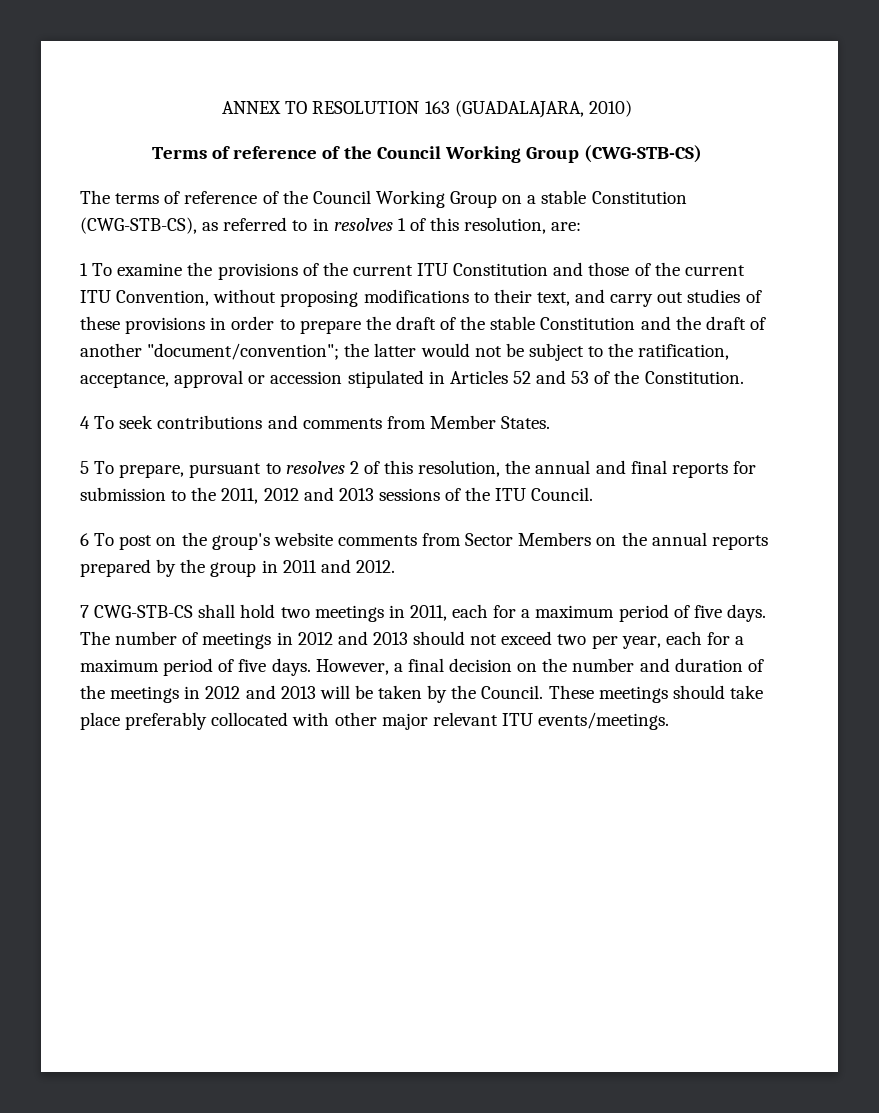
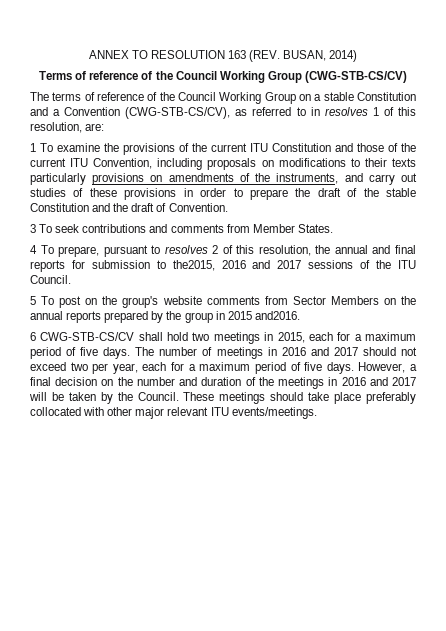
[454,100,632,118] (GUADALAJARA, 2010) -> [249,50,358,62] (REV. BUSAN, 2014)
[584,145,703,163] (CWG-STB-CS) -> [304,71,407,83] (CWG-STB-CS/CV)
[80,217,197,234] (CWG-STB-CS), -> [30,107,231,119] and a Convention (CWG-STB-CS/CV),
[213,289,570,307] without proposing modifications to their text, -> [157,158,416,170] [30,173,339,185] including proposals on modifications to their texts particularly provisions on amendments of the instruments,
[80,343,730,361] [80,370,744,388] [80,416,90,429] another "document/convention"; the latter would not be subject to the ratification, acceptance, approval or accession stipulated in Articles 52 and 53 of the Constitution. // 4 -> [168,203,228,212] [30,224,36,233] Convention. // 3
[80,461,89,474] 5 -> [30,245,37,254] 4
[191,487,374,504] the 2011, 2012 and 2013 -> [172,260,302,271] the2015, 2016 and 2017
[80,533,89,546] 6 -> [30,296,36,305] 5
[282,559,395,573] [80,605,194,618] 2011 and 2012. // 7 CWG-STB-CS -> [227,311,300,320] [30,332,135,341] 2015 and2016. // 6 CWG-STB-CS/CV
[409,605,447,621] 2011, -> [277,332,305,343] 2015,
[297,631,408,645] 2012 and 2013 -> [281,347,358,356] 2016 and 2017
[205,685,316,699] 2012 and 2013 -> [341,377,416,386] 2016 and 2017

